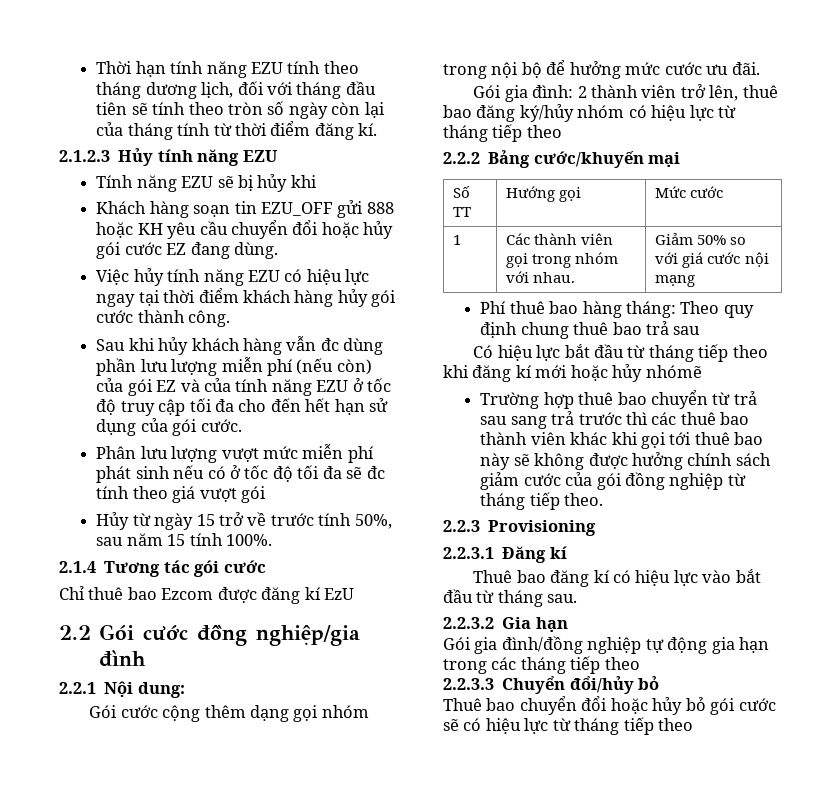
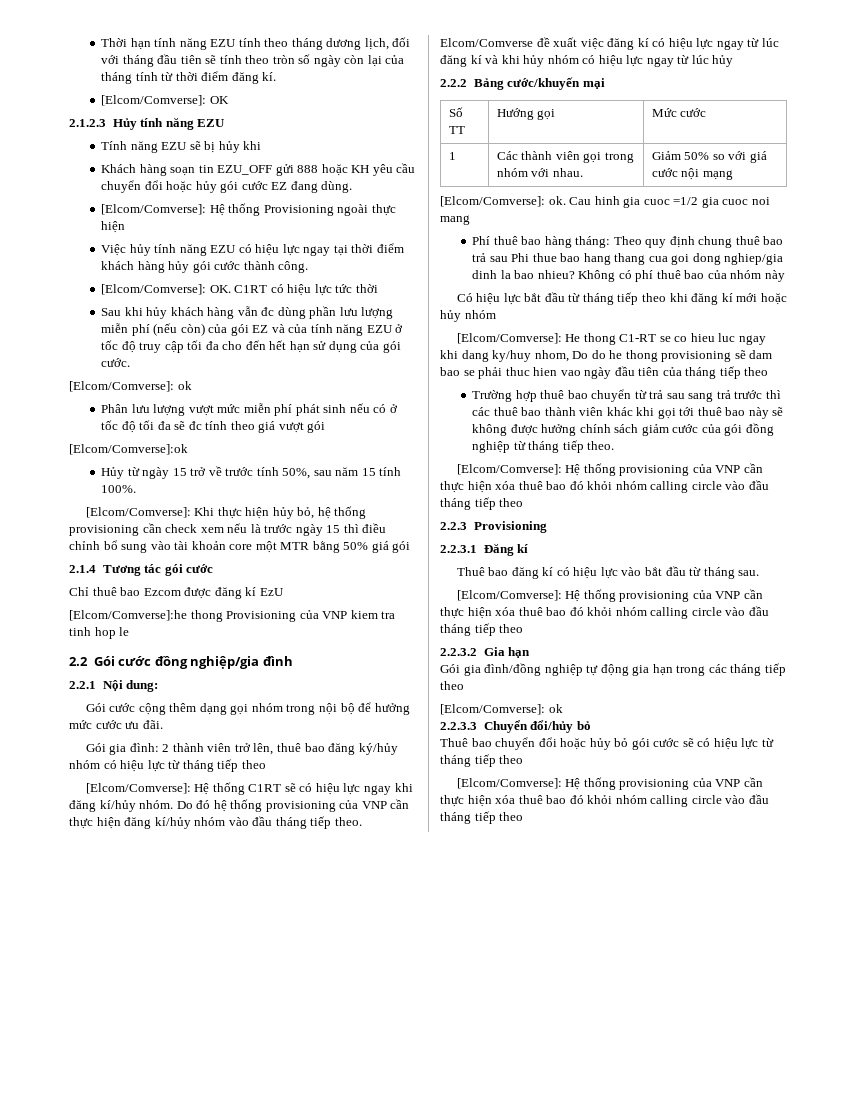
(378, 129) none -> [101,95,229,106] // [Elcom/Comverse]: OK
(279, 250) none -> [101,203,396,216] [101,221,126,233] // [Elcom/Comverse]: Hệ thống Provisioning ngoài thực hiện
(231, 318) none -> [101,284,378,296] // [Elcom/Comverse]: OK. C1RT có hiệu lực tức thời
(242, 425) none -> [69,381,192,392] // [Elcom/Comverse]: ok
(267, 494) none -> [69,444,188,455] // [Elcom/Comverse]:ok
(273, 540) none -> [85,506,367,519] [69,523,387,536] [69,540,411,553] // [Elcom/Comverse]: Khi thực hiện hủy bỏ, hệ thống provisioning cần check xem nếu là trước ngày 15 thì điều chỉnh bổ sung vào tài khoản core một MTR bằng 50% giá gói
(355, 594) none -> [69,610,396,622] [69,627,130,639] // [Elcom/Comverse]:he thong Provisioning của VNP kiem tra tinh hop le
(562, 131) none -> [85,782,413,795] [69,799,410,812] [69,816,362,829] [440,37,779,50] [440,55,734,67] // [Elcom/Comverse]: Hệ thống C1RT sẽ có hiệu lực ngay khi đăng kí/hủy nhóm. Do đó hệ thống provisioning của VNP cần thực hiện đăng kí/hủy nhóm vào đầu tháng tiếp theo. Elcom/Comverse đề xuất việc đăng kí có hiệu lực ngay từ lúc đăng kí và khi hủy nhóm có hiệu lực ngay từ lúc hủy
(696, 281) none -> [440,196,770,208] [440,215,470,225] // [Elcom/Comverse]: ok. Cau hinh gia cuoc =1/2 gia cuoc noi mang
(701, 330) none -> [511,253,784,265] [472,270,785,282] Phi thue bao hang thang cua goi dong nghiep/gia dinh la bao nhieu? Không có phí thuê bao của nhóm này
[645,365,702,378] nhómẽ -> [464,310,496,319] [456,333,766,345] [440,350,773,362] [440,366,769,379] nhóm // [Elcom/Comverse]: He thong C1-RT se co hieu luc ngay khi dang ky/huy nhom, Do do he thong provisioning sẽ dam bao se phải thuc hien vao ngày đầu tiên của tháng tiếp theo
(604, 499) none -> [456,463,763,476] [440,480,769,493] [440,497,524,510] // [Elcom/Comverse]: Hệ thống provisioning của VNP cần thực hiện xóa thuê bao đó khỏi nhóm calling circle vào đầu tháng tiếp theo
(578, 598) none -> [456,589,763,602] [440,606,769,619] [440,623,524,636] // [Elcom/Comverse]: Hệ thống provisioning của VNP cần thực hiện xóa thuê bao đó khỏi nhóm calling circle vào đầu tháng tiếp theo
(640, 663) none -> [440,704,563,715] // [Elcom/Comverse]: ok
(694, 724) none -> [456,777,763,790] [440,794,769,807] [440,811,524,824] // [Elcom/Comverse]: Hệ thống provisioning của VNP cần thực hiện xóa thuê bao đó khỏi nhóm calling circle vào đầu tháng tiếp theo

